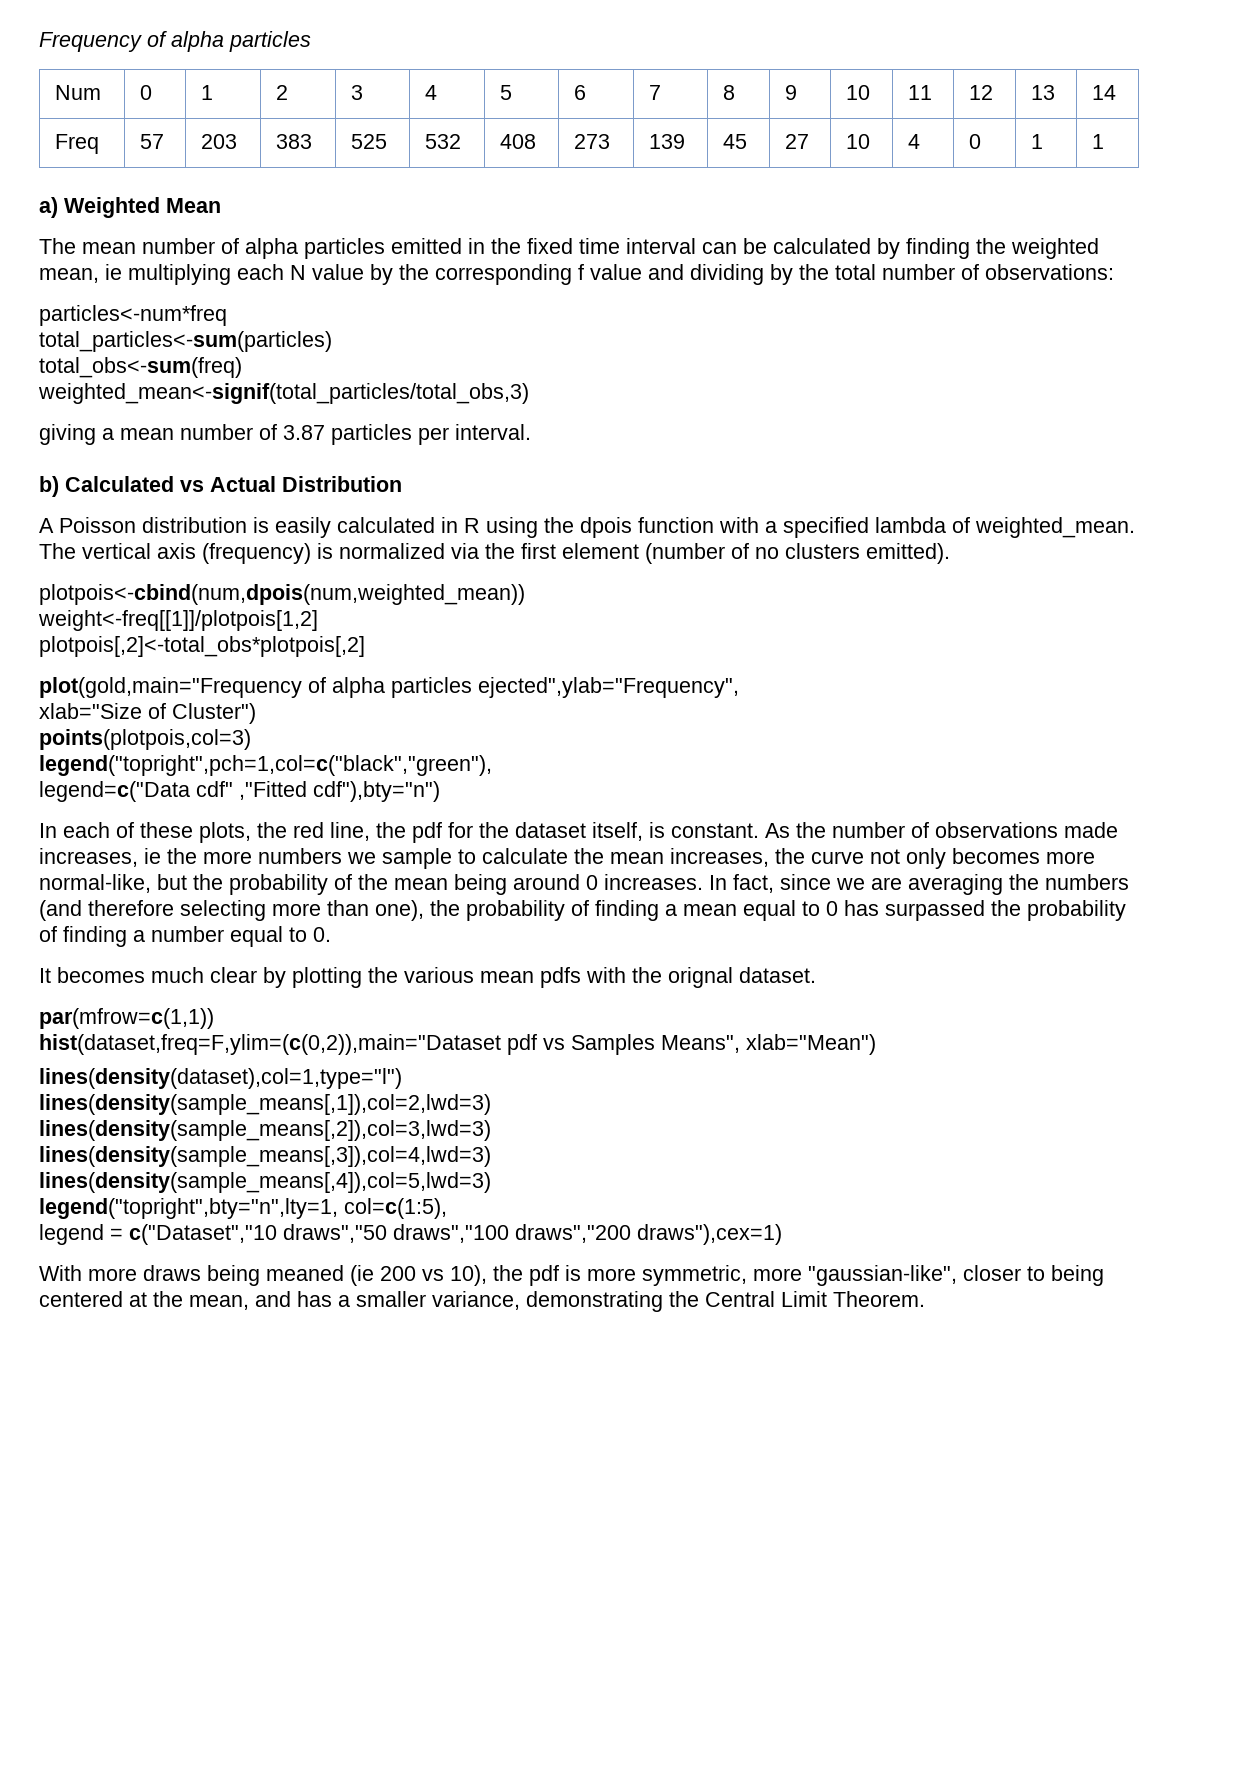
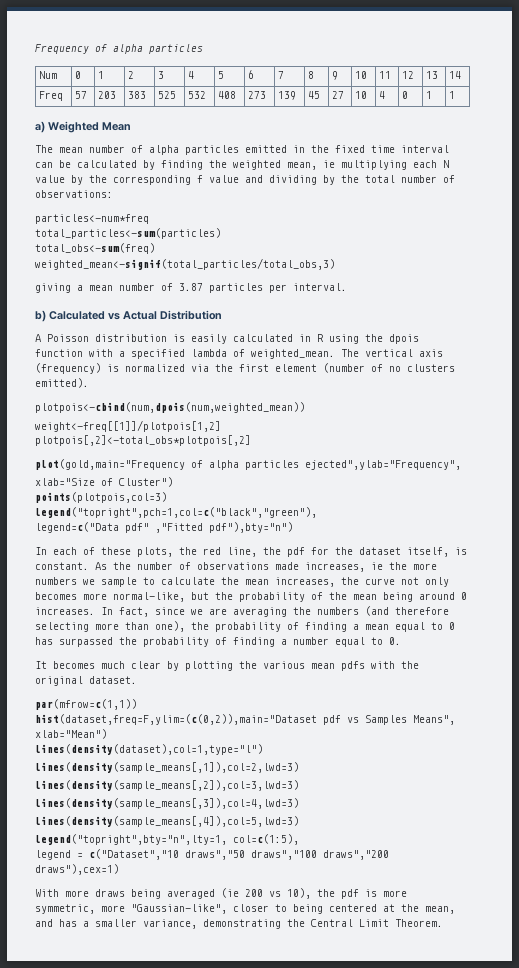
[196,781,440,802] cdf" ,"Fitted cdf"),bty="n") -> [125,522,293,533] pdf" ,"Fitted pdf"),bty="n")
[668,967,733,988] orignal -> [35,676,83,686] original
[266,1265,344,1281] meaned -> [167,889,215,899] averaged
[808,1265,957,1286] "gaussian-like", -> [131,904,227,914] "Gaussian-like",

